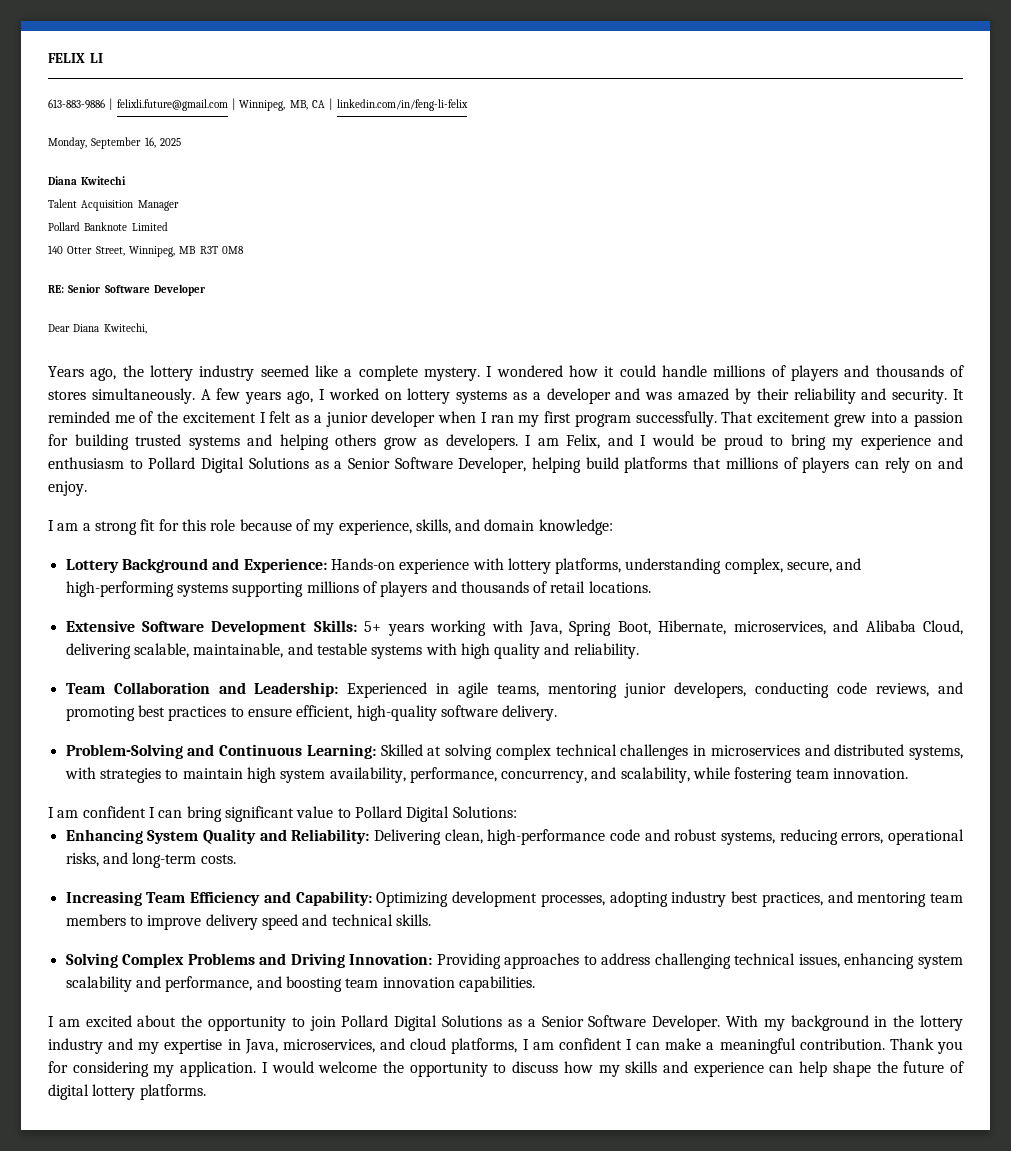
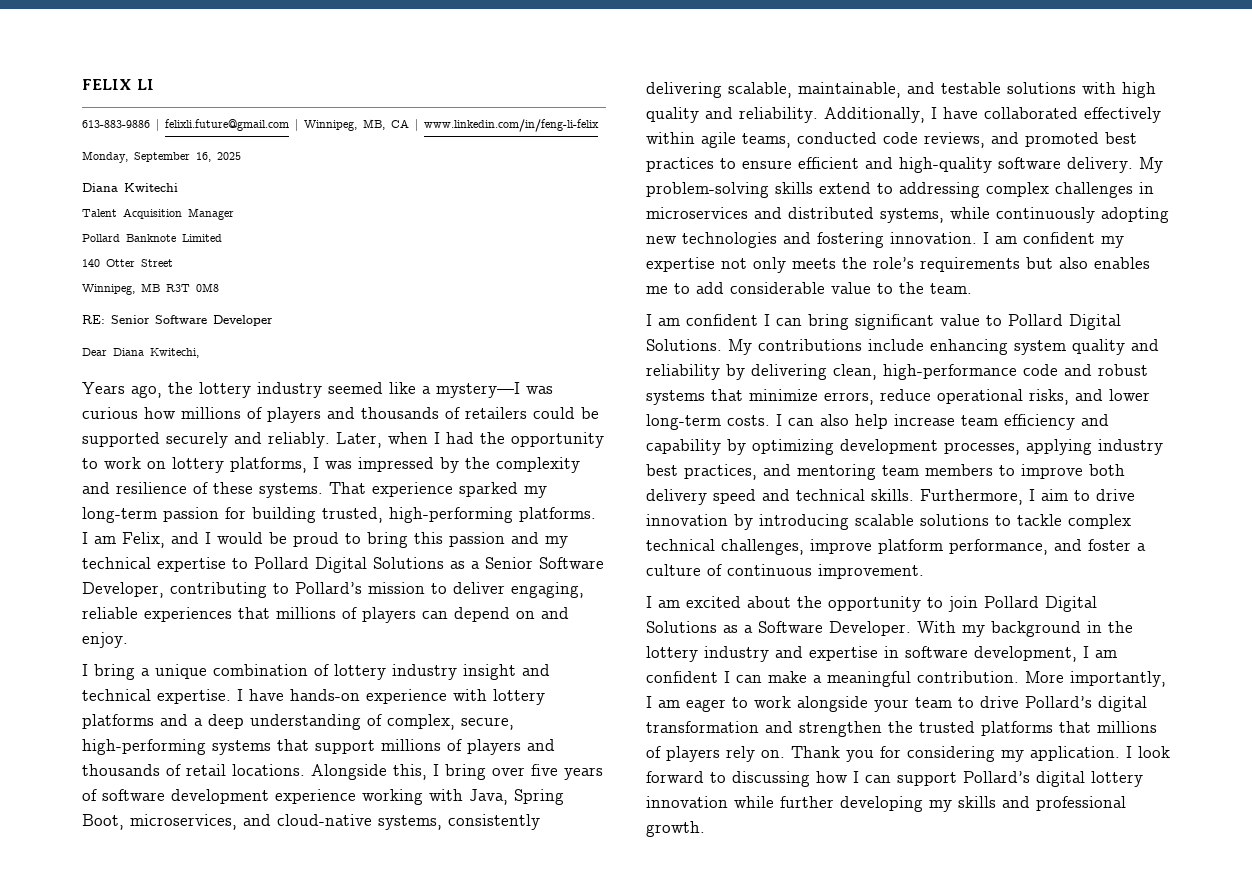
[336,99,468,111] linkedin.com/in/feng-li-felix -> [424,119,599,132] www.linkedin.com/in/feng-li-felix
[95,246,125,256] Street, -> [141,259,173,267] Street //
[358,365,965,381] [48,388,965,404] [48,411,964,427] [48,434,518,450] complete mystery. I wondered how it could handle millions of players and thousands of stores simultaneously. A few years ago, I worked on lottery systems as a developer and was amazed by their reliability and security. It reminded me of the excitement I felt as a junior developer when I ran my first program successfully. That excitement grew into a passion for building trusted systems and helping others grow as developers. -> [436,382,553,398] [82,407,599,423] [82,432,604,448] [82,457,580,473] [82,482,547,498] [82,507,596,523] mystery—I was curious how millions of players and thousands of retailers could be supported securely and reliably. Later, when I had the opportunity to work on lottery platforms, I was impressed by the complexity and resilience of these systems. That experience sparked my long-term passion for building trusted, high-performing platforms.
[832,434,963,450] [48,457,124,469] my experience and enthusiasm -> [414,532,568,548] [82,557,226,572] this passion and my technical expertise
[531,457,688,473] helping build platforms -> [170,582,584,598] [82,607,232,622] contributing to Pollard’s mission to deliver engaging, reliable experiences
[884,457,910,473] rely -> [454,607,510,622] depend
[57,519,613,535] [65,558,722,574] am a strong fit for this role because of my experience, skills, and domain knowledge: // Lottery Background and Experience: Hands-on experience with lottery platforms, understanding -> [94,664,550,680] [82,689,545,705] [82,714,382,730] bring a unique combination of lottery industry insight and technical expertise. I have hands-on experience with lottery platforms and a deep understanding of
[836,558,862,570] and -> (514, 723) none
[232,582,304,597] supporting -> [277,739,375,754] that support
[65,620,424,636] // Extensive Software Development Skills: 5+ years -> [311,764,603,780] [82,789,356,804] Alongside this, I bring over five years of software development experience
[658,620,963,635] Hibernate, microservices, and Alibaba Cloud, -> [130,814,540,830] microservices, and cloud-native systems, consistently
[371,645,423,659] systems -> [1007,82,1076,94] solutions
[65,682,830,698] // Team Collaboration and Leadership: Experienced in agile teams, mentoring junior developers, conducting -> [824,107,1161,123] [646,132,877,148] Additionally, I have collaborated effectively within agile teams, conducted
[65,706,135,721] promoting -> [1025,132,1099,147] promoted
[296,705,353,720] efficient, -> [798,157,893,169] efficient and
[65,744,617,760] // Problem-Solving and Continuous Learning: Skilled at solving complex technical -> [1139,157,1163,173] [646,182,1049,198] My problem-solving skills extend to addressing complex
[64,767,909,783] with strategies to maintain high system availability, performance, concurrency, and scalability, while fostering team innovation. -> [950,207,1169,223] [646,232,1124,248] [646,257,1150,273] [646,282,972,294] while continuously adopting new technologies and fostering innovation. I am confident my expertise not only meets the role’s requirements but also enables me to add considerable value to the team.
[452,806,517,818] [65,829,441,845] Solutions: // Enhancing System Quality and Reliability: Delivering -> [646,339,1159,355] [646,364,827,380] Solutions. My contributions include enhancing system quality and reliability by delivering
[720,829,884,845] systems, reducing errors, -> [646,389,931,405] systems that minimize errors, reduce
(128, 858) none -> [1109,389,1150,401] lower
[65,891,449,907] // Increasing Team Efficiency and Capability: Optimizing -> [776,414,1109,430] [646,439,834,455] I can also help increase team efficiency and capability by optimizing
[609,891,668,907] adopting -> [1026,439,1092,455] applying
(202, 922) none -> [1089,464,1125,476] both
[65,953,964,969] [65,976,535,992] // Solving Complex Problems and Driving Innovation: Providing approaches to address challenging technical issues, enhancing system scalability and performance, and boosting team innovation capabilities. -> [920,489,1135,505] [646,514,1131,530] [646,539,1146,555] [646,564,924,579] Furthermore, I aim to drive innovation by introducing scalable solutions to tackle complex technical challenges, improve platform performance, and foster a culture of continuous improvement.
[541,1016,584,1027] Senior -> (753, 629) none
[138,1042,160,1054] my -> (803, 652) none
[244,1038,518,1054] Java, microservices, and cloud platforms, -> [905,646,1077,662] software development,
(885, 1044) none -> [1025,671,1166,687] [646,696,1147,712] [646,721,1157,737] [646,746,785,762] More importantly, I am eager to work alongside your team to drive Pollard’s digital transformation and strengthen the trusted platforms that millions of players rely on.
[271,1061,964,1077] [48,1084,206,1100] would welcome the opportunity to discuss how my skills and experience can help shape the future of digital lottery platforms. -> [1138,746,1170,758] [646,771,1143,787] [646,796,1126,812] [646,821,705,837] look forward to discussing how I can support Pollard’s digital lottery innovation while further developing my skills and professional growth.

